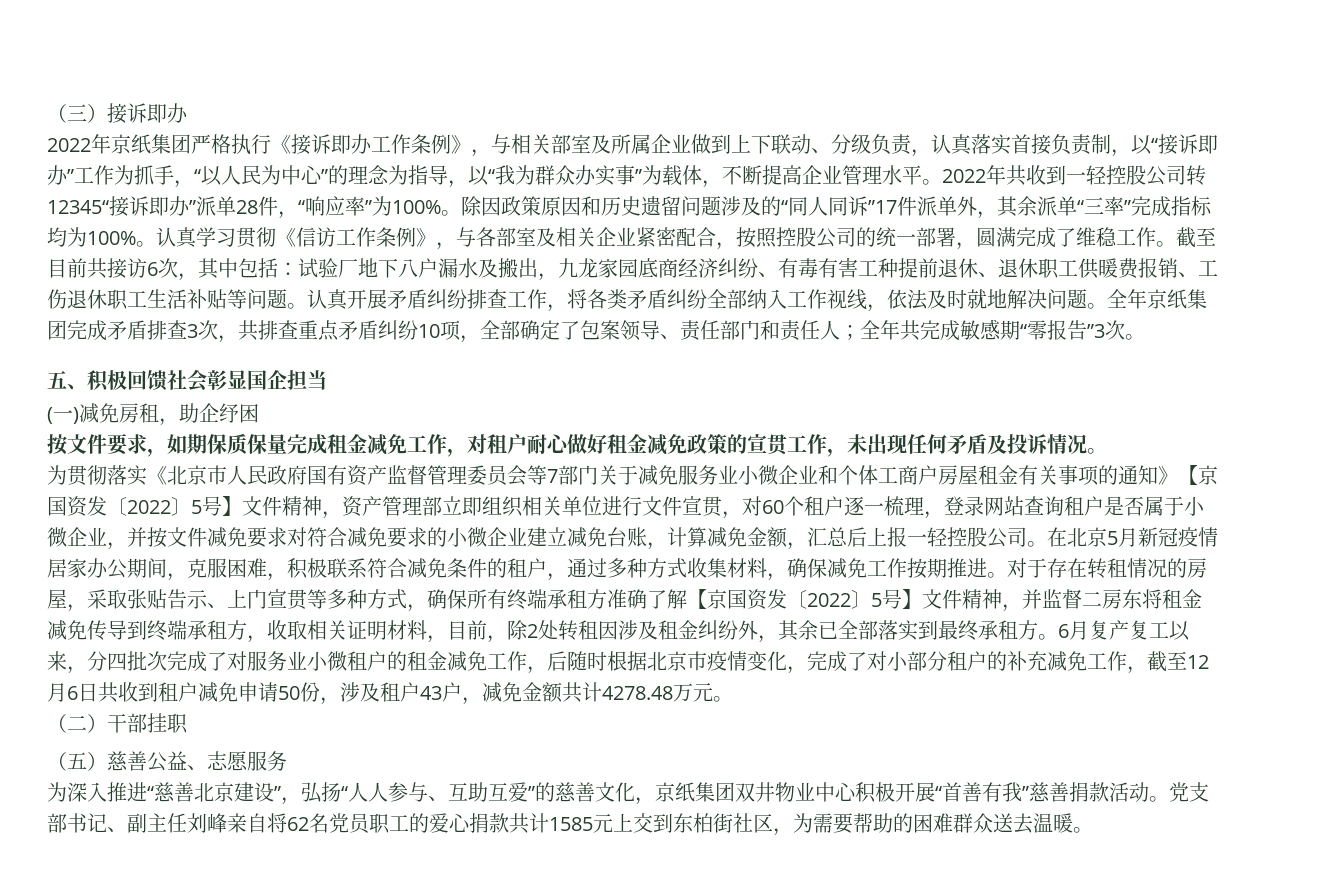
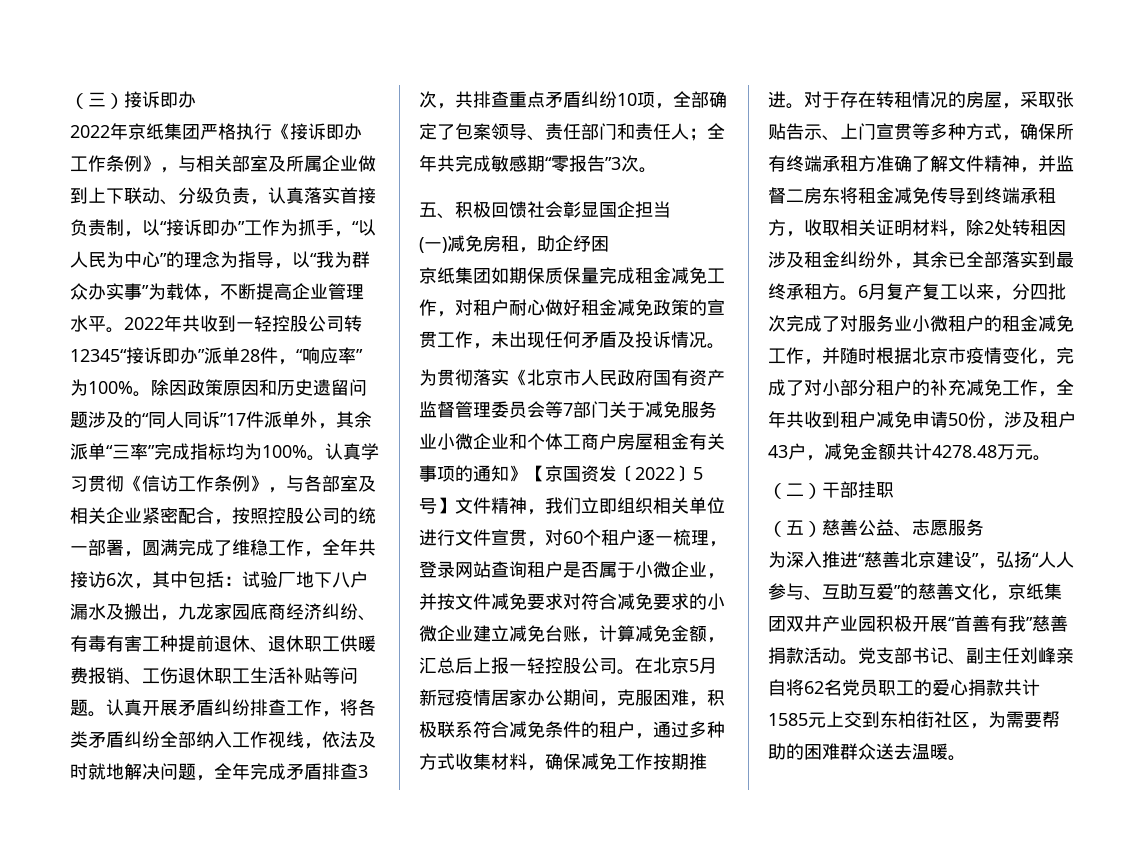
[1156,227,1216,248] [47,258,87,278] 。截至目前 -> [304,539,358,557] ，全年
[1087,289,1207,309] [47,320,67,340] 。全年京纸集团 -> [196,763,250,781] ，全年
[47,434,167,457] 按文件要求， -> [419,267,491,284] 京纸集团
[342,496,442,517] 资产管理部 -> [545,497,581,514] 我们
[687,589,922,610] 【京国资发〔2022〕5号】 -> (948, 163) none
[447,620,507,643] 目前， -> (966, 234) none
[547,651,567,671] 后 -> [822,347,840,364] 并
[1147,651,1209,672] [47,683,98,702] 截至12月6日 -> [1056,379,1074,395] [768,411,786,428] 全年
[775,782,857,802] 物业中心 -> [822,615,876,632] 产业园

